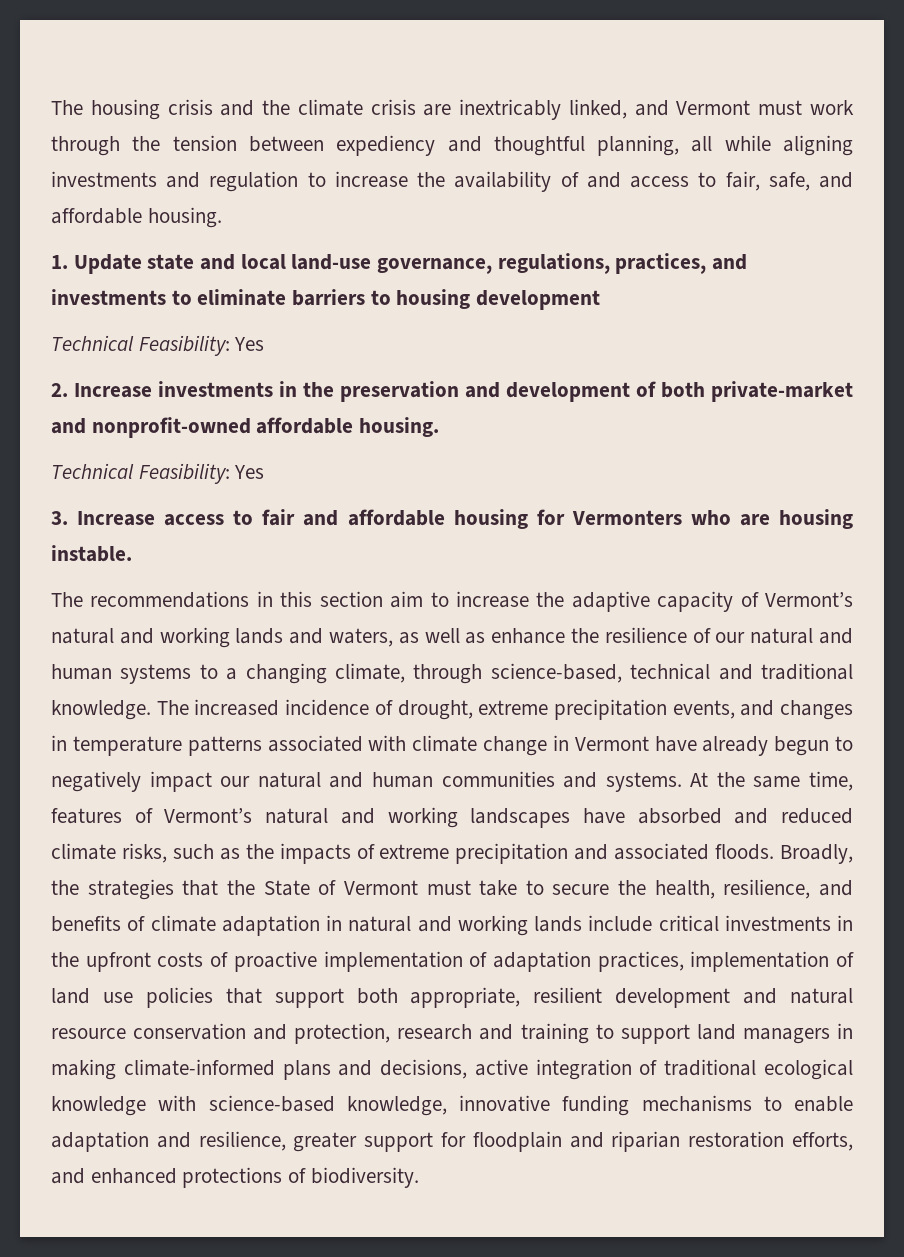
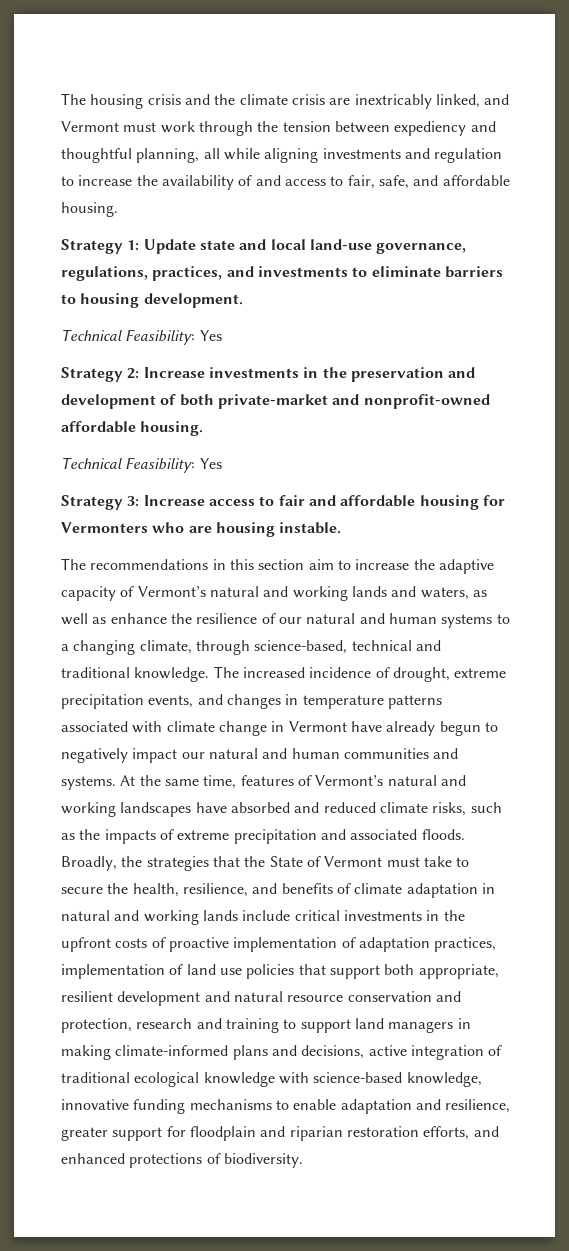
[51,255,68,269] 1. -> [61,239,140,254] Strategy 1:
[476,290,601,310] [51,335,265,356] [51,383,68,397] development // Technical Feasibility: Yes // 2. -> [143,293,243,308] [61,329,222,345] [61,367,140,382] development. // Technical Feasibility: Yes // Strategy 2:
[51,511,68,525] 3. -> [61,495,140,510] Strategy 3:

